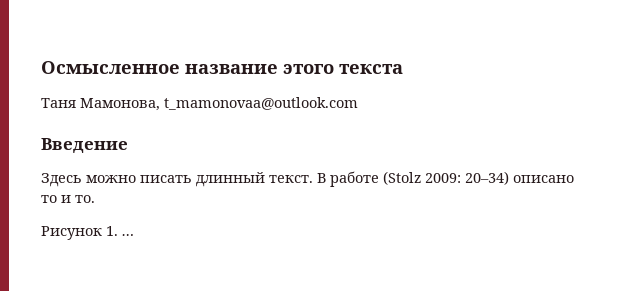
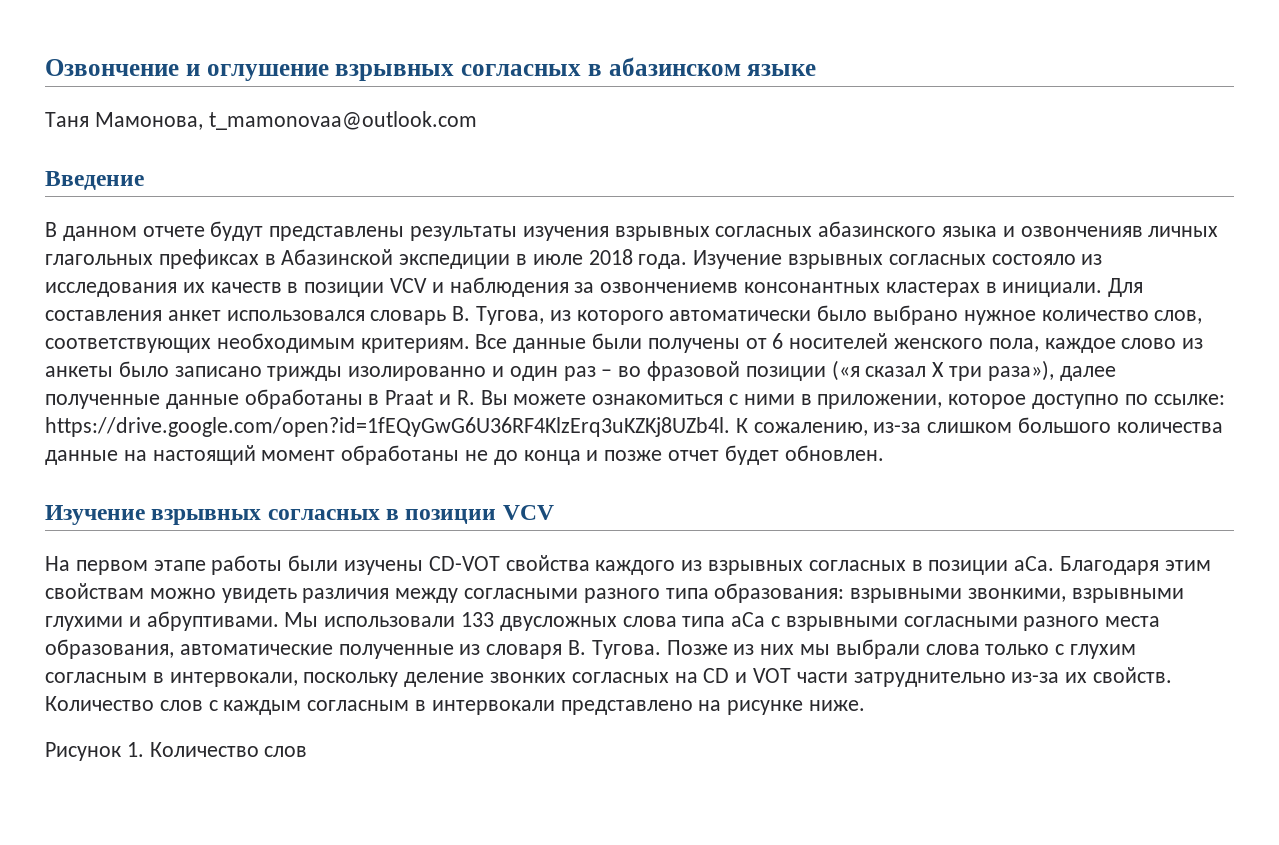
[41,61,403,74] [41,97,358,111] [41,138,128,153] [41,171,574,187] [41,195,95,203] Осмысленное название этого текста // Таня Мамонова, t_mamonovaa@outlook.com // Введение // Здесь можно писать длинный текст. В работе (Stolz 2009: 20–34) описано то и то. -> [45,57,817,81] [45,111,477,130] [45,171,144,190] [45,221,1219,241] [45,249,1103,269] [45,277,1144,297] [45,305,1203,325] [45,333,1204,353] [45,360,1116,381] [45,389,1225,409] [45,417,1223,437] [45,445,884,465] [45,505,554,525] [45,555,1211,575] [45,583,1184,603] [45,611,1161,631] [45,639,1137,659] [45,667,1173,687] [45,696,866,715] Озвончение и оглушение взрывных согласных в абазинском языке // Таня Мамонова, t_mamonovaa@outlook.com // Введение // В данном отчете будут представлены результаты изучения взрывных согласных абазинского языка и озвонченияв личных глагольных префиксах в Абазинской экспедиции в июле 2018 года. Изучение взрывных согласных состояло из исследования их качеств в позиции VCV и наблюдения за озвончениемв консонантных кластерах в инициали. Для составления анкет использовался словарь В. Тугова, из которого автоматически было выбрано нужное количество слов, соответствующих необходимым критериям. Все данные были получены от 6 носителей женского пола, каждое слово из анкеты было записано трижды изолированно и один раз – во фразовой позиции («я сказал Х три раза»), далее полученные данные обработаны в Praat и R. Вы можете ознакомиться с ними в приложении, которое доступно по ссылке: https://drive.google.com/open?id=1fEQyGwG6U36RF4KlzErq3uKZKj8UZb4l. К сожалению, из-за слишком большого количества данные на настоящий момент обработаны не до конца и позже отчет будет обновлен. // Изучение взрывных согласных в позиции VСV // На первом этапе работы были изучены CD-VOT свойства каждого из взрывных согласных в позиции аCа. Благодаря этим свойствам можно увидеть различия между согласными разного типа образования: взрывными звонкими, взрывными глухими и абруптивами. Мы использовали 133 двусложных слова типа аСа с взрывными согласными разного места образования, автоматические полученные из словаря В. Тугова. Позже из них мы выбрали слова только с глухим согласным в интервокали, поскольку деление звонких согласных на CD и VOT части затруднительно из-за их свойств. Количество слов с каждым согласным в интервокали представлено на рисунке ниже.
[122,234,134,236] … -> [149,742,308,757] Количество слов

